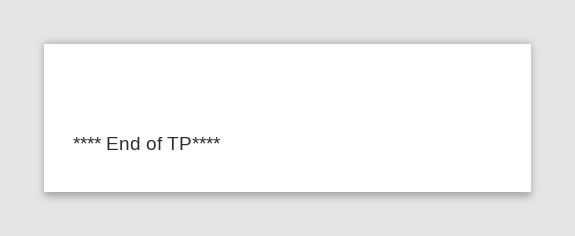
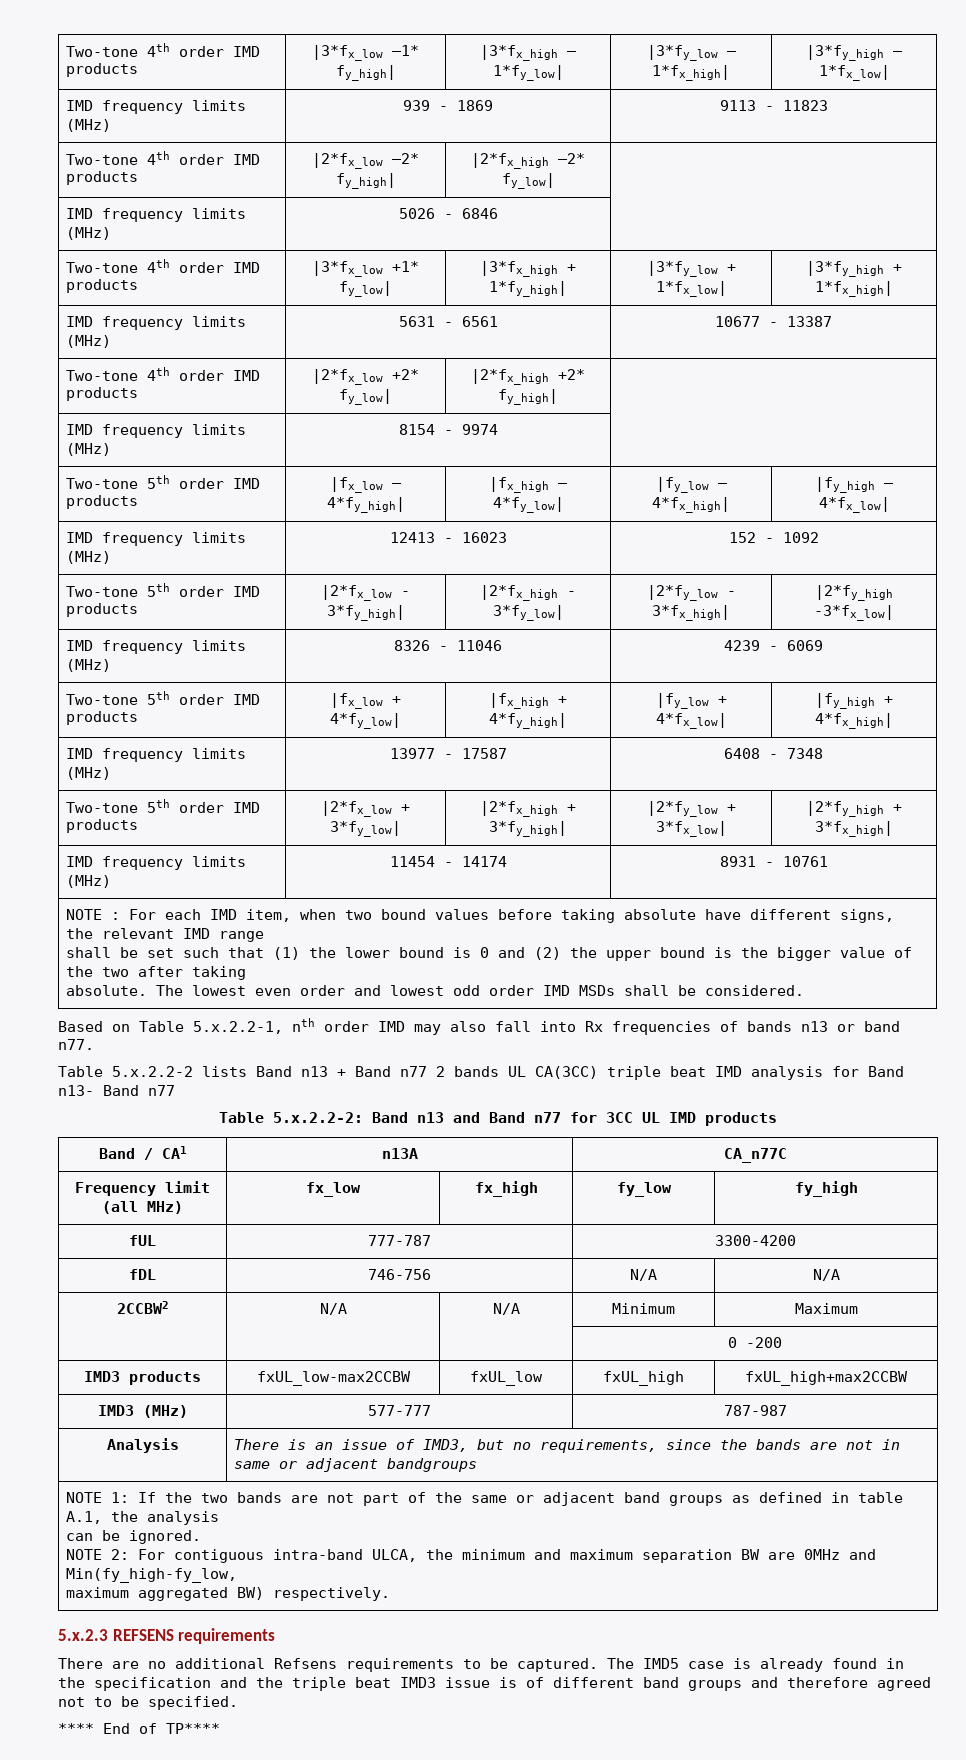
(73, 143) none -> [65,43,260,57] [65,63,138,77] [312,45,419,61] [335,65,396,81] [480,45,577,61] [492,65,564,81] [646,45,737,61] [652,65,730,81] [806,45,903,61] [818,65,890,81] [65,100,246,114] [65,119,111,132] [403,100,493,111] [719,100,828,111] [65,151,260,165] [65,171,138,185] [312,153,419,169] [335,173,396,189] [471,153,585,169] [501,173,555,189] [65,208,246,222] [65,227,111,240] [398,208,498,219] [65,259,260,273] [65,279,138,293] [312,261,419,277] [339,281,392,297] [480,261,576,277] [489,281,567,297] [646,261,736,277] [655,281,727,297] [806,261,902,277] [815,281,893,297] [65,316,246,330] [65,335,111,348] [398,316,498,327] [715,316,832,327] [65,367,260,381] [65,387,138,401] [312,369,419,385] [339,389,392,405] [471,369,585,385] [498,389,558,405] [65,424,246,438] [65,443,111,456] [398,424,498,435] [65,475,260,489] [65,495,138,509] [330,477,402,493] [326,497,405,513] [489,477,568,493] [492,497,564,513] [655,477,728,493] [652,497,730,513] [815,477,894,493] [818,497,890,513] [65,532,246,546] [65,551,111,564] [389,532,507,543] [728,532,819,543] [65,583,260,597] [65,603,138,617] [321,585,410,601] [326,605,405,621] [480,585,576,601] [492,605,564,621] [646,585,736,601] [652,605,730,621] [815,585,893,601] [814,605,894,621] [65,640,246,654] [65,659,111,672] [394,640,502,651] [724,640,823,651] [65,691,260,705] [65,711,138,725] [330,693,401,709] [330,713,401,729] [489,693,567,709] [489,713,567,729] [655,693,727,709] [655,713,727,729] [815,693,893,709] [815,713,893,729] [65,748,246,762] [65,767,111,780] [389,748,507,759] [724,748,823,759] [65,799,260,813] [65,819,138,833] [321,801,410,817] [330,821,401,837] [480,801,576,817] [489,821,567,837] [646,801,736,817] [655,821,727,837] [806,801,902,817] [815,821,893,837] [65,856,246,870] [65,875,111,888] [389,856,507,867] [719,856,828,867] [65,909,894,923] [65,928,264,942] [65,947,912,961] [65,966,246,980] [65,985,804,996] [58,1018,900,1035] [58,1039,94,1050] [58,1066,904,1080] [58,1085,175,1096] [219,1112,777,1126] [98,1146,187,1160] [381,1148,418,1159] [723,1148,787,1163] [75,1181,210,1196] [102,1201,183,1214] [306,1182,361,1197] [474,1181,538,1197] [616,1182,672,1197] [794,1181,858,1197] [129,1235,156,1246] [368,1235,431,1246] [714,1235,796,1246] [129,1269,156,1280] [368,1269,431,1280] [630,1269,657,1281] [812,1269,840,1281] [116,1301,169,1314] [319,1303,347,1315] [492,1303,520,1315] [612,1303,675,1314] [794,1303,858,1314] [728,1337,782,1348] [84,1371,201,1385] [256,1371,411,1386] [470,1371,543,1386] [603,1371,684,1386] [745,1371,908,1386] [97,1405,188,1418] [368,1405,431,1416] [723,1405,787,1416] [106,1438,179,1453] [233,1439,900,1453] [233,1458,477,1472] [65,1492,903,1506] [65,1511,219,1525] [65,1530,201,1544] [65,1549,876,1563] [65,1568,237,1583] [65,1587,390,1601] [58,1628,276,1644] [58,1658,904,1672] [58,1677,931,1691] [58,1696,238,1710] Two-tone 4th order IMD products | |3*fx_low –1* fy_high| | |3*fx_high – 1*fy_low| | |3*fy_low – 1*fx_high| | |3*fy_high – 1*fx_low| // IMD frequency limits (MHz) | 939 - 1869 | 9113 - 11823 // Two-tone 4th order IMD products | |2*fx_low –2* fy_high| | |2*fx_high –2* fy_low| | // IMD frequency limits (MHz) | 5026 - 6846 | // Two-tone 4th order IMD products | |3*fx_low +1* fy_low| | |3*fx_high + 1*fy_high| | |3*fy_low + 1*fx_low| | |3*fy_high + 1*fx_high| // IMD frequency limits (MHz) | 5631 - 6561 | 10677 - 13387 // Two-tone 4th order IMD products | |2*fx_low +2* fy_low| | |2*fx_high +2* fy_high| | // IMD frequency limits (MHz) | 8154 - 9974 | // Two-tone 5th order IMD products | |fx_low – 4*fy_high| | |fx_high – 4*fy_low| | |fy_low – 4*fx_high| | |fy_high – 4*fx_low| // IMD frequency limits (MHz) | 12413 - 16023 | 152 - 1092 // Two-tone 5th order IMD products | |2*fx_low - 3*fy_high| | |2*fx_high - 3*fy_low| | |2*fy_low - 3*fx_high| | |2*fy_high -3*fx_low| // IMD frequency limits (MHz) | 8326 - 11046 | 4239 - 6069 // Two-tone 5th order IMD products | |fx_low + 4*fy_low| | |fx_high + 4*fy_high| | |fy_low + 4*fx_low| | |fy_high + 4*fx_high| // IMD frequency limits (MHz) | 13977 - 17587 | 6408 - 7348 // Two-tone 5th order IMD products | |2*fx_low + 3*fy_low| | |2*fx_high + 3*fy_high| | |2*fy_low + 3*fx_low| | |2*fy_high + 3*fx_high| // IMD frequency limits (MHz) | 11454 - 14174 | 8931 - 10761 // NOTE : For each IMD item, when two bound values before taking absolute have different signs, the relevant IMD range // shall be set such that (1) the lower bound is 0 and (2) the upper bound is the bigger value of the two after taking // absolute. The lowest even order and lowest odd order IMD MSDs shall be considered. // Based on Table 5.x.2.2-1, nth order IMD may also fall into Rx frequencies of bands n13 or band n77. // Table 5.x.2.2-2 lists Band n13 + Band n77 2 bands UL CA(3CC) triple beat IMD analysis for Band n13- Band n77 // Table 5.x.2.2-2: Band n13 and Band n77 for 3CC UL IMD products // Band / CA1 | n13A | CA_n77C // Frequency limit (all MHz) | fx_low | fx_high | fy_low | fy_high // fUL | 777-787 | 3300-4200 // fDL | 746-756 | N/A | N/A // 2CCBW2 | N/A | N/A | Minimum | Maximum // | | | 0 -200 // IMD3 products | fxUL_low-max2CCBW | fxUL_low | fxUL_high | fxUL_high+max2CCBW // IMD3 (MHz) | 577-777 | 787-987 // Analysis | There is an issue of IMD3, but no requirements, since the bands are not in same or adjacent bandgroups // NOTE 1: If the two bands are not part of the same or adjacent band groups as defined in table A.1, the analysis // can be ignored. // NOTE 2: For contiguous intra-band ULCA, the minimum and maximum separation BW are 0MHz and Min(fy_high-fy_low, // maximum aggregated BW) respectively. // 5.x.2.3 REFSENS requirements // There are no additional Refsens requirements to be captured. The IMD5 case is already found in the specification and the triple beat IMD3 issue is of different band groups and therefore agreed not to be specified. //

